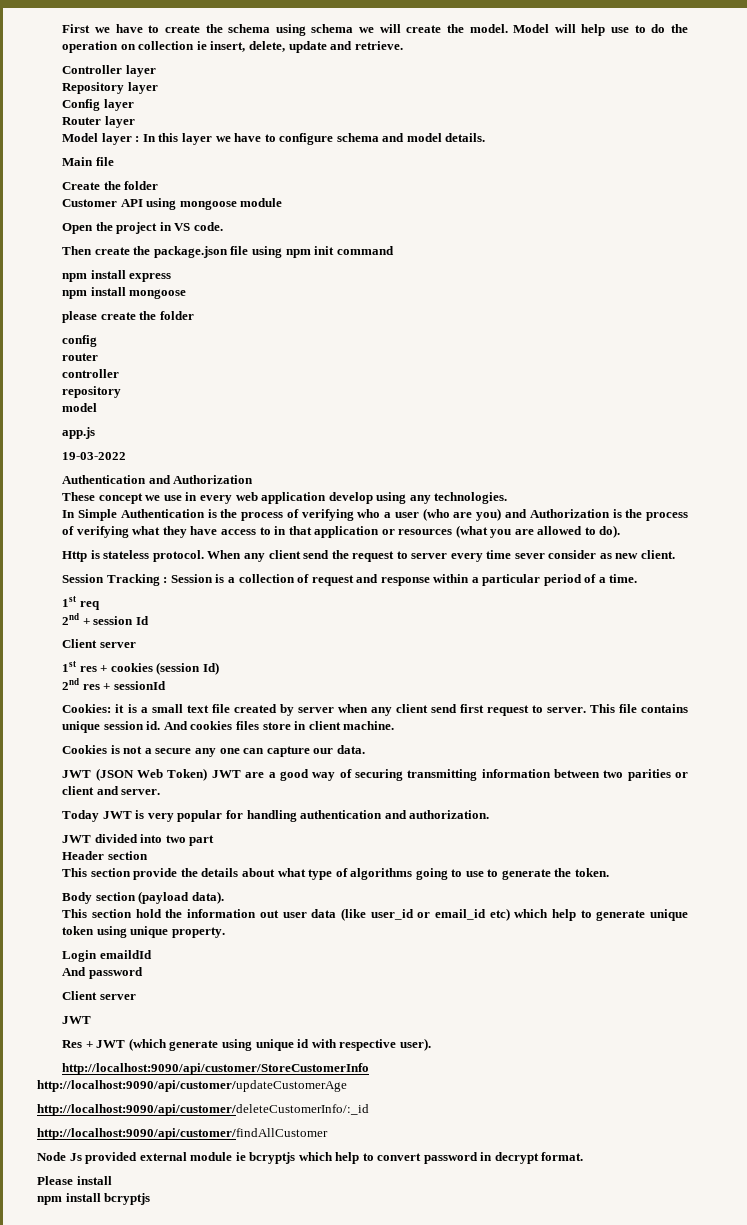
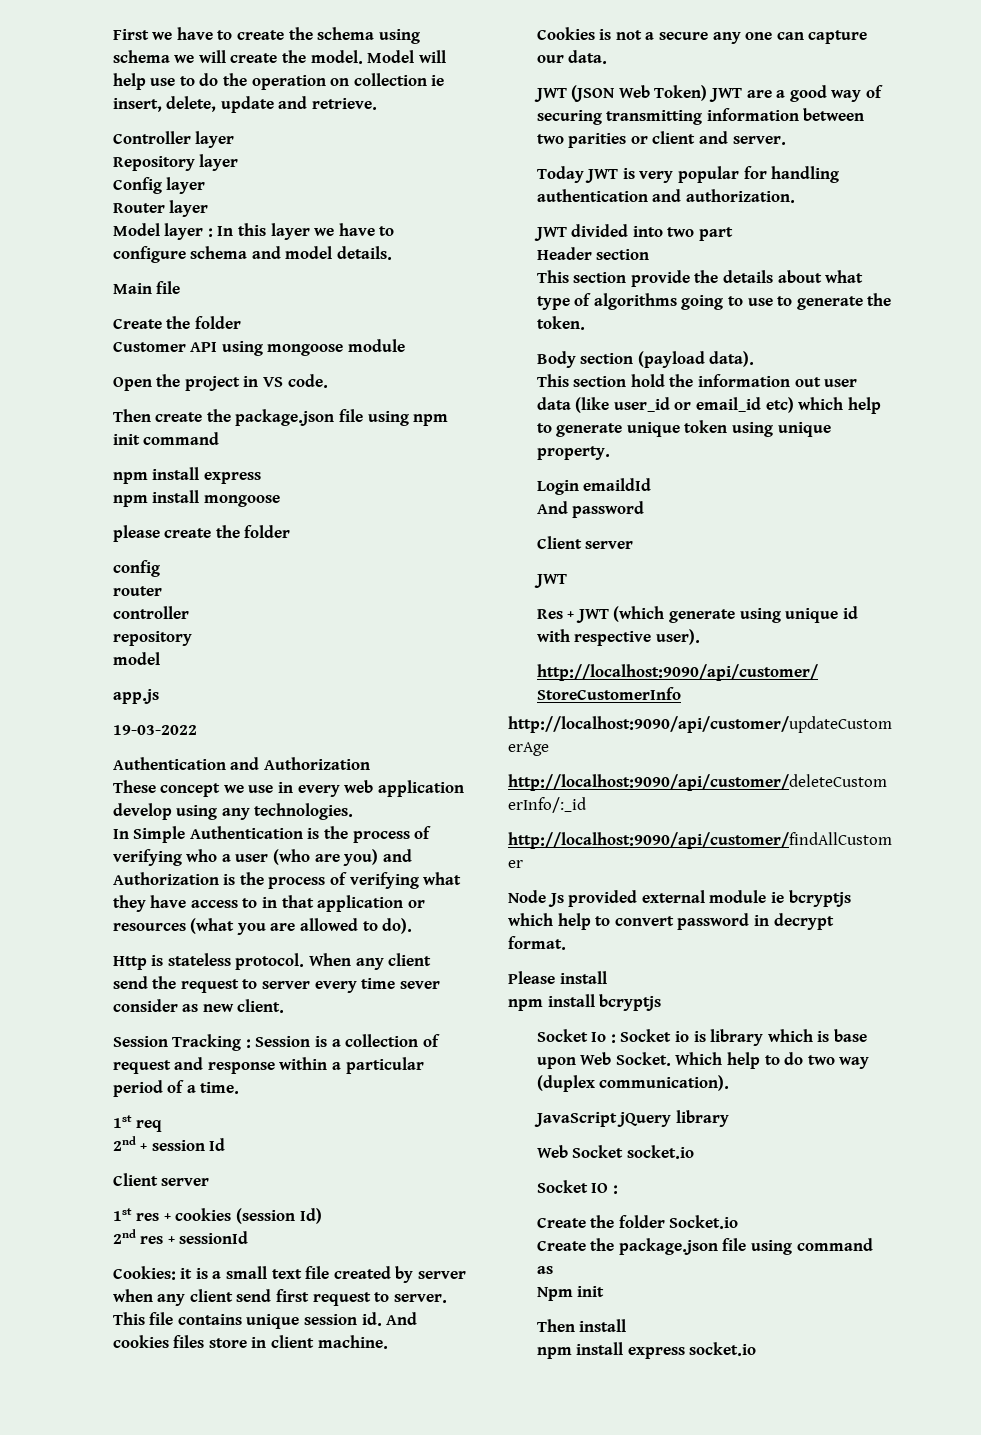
(151, 1199) none -> [536,1029,868,1046] [536,1052,870,1069] [536,1075,730,1092] [533,1110,729,1127] [536,1145,694,1159] [536,1180,618,1194] [536,1215,739,1229] [536,1238,873,1255] [536,1266,553,1274] [536,1286,605,1301] [536,1319,627,1332] [536,1342,757,1359] // Socket Io : Socket io is library which is base upon Web Socket. Which help to do two way (duplex communication). // JavaScript jQuery library // Web Socket socket.io // Socket IO : // Create the folder Socket.io // Create the package.json file using command as // Npm init // Then install // npm install express socket.io

